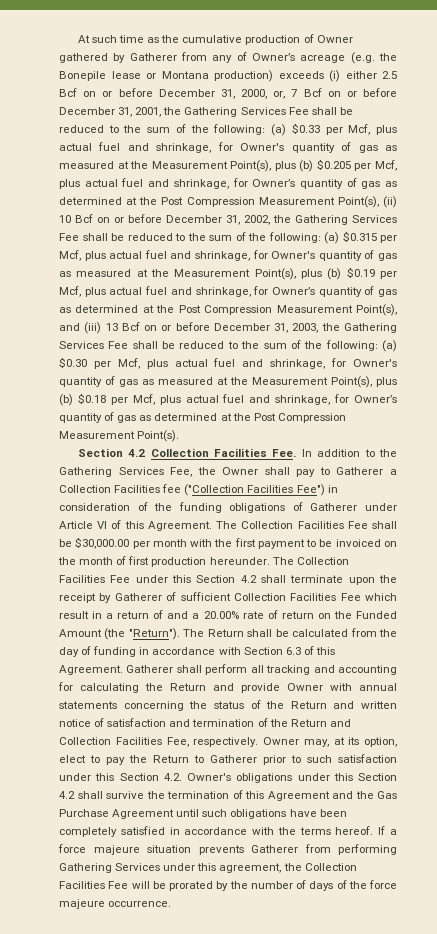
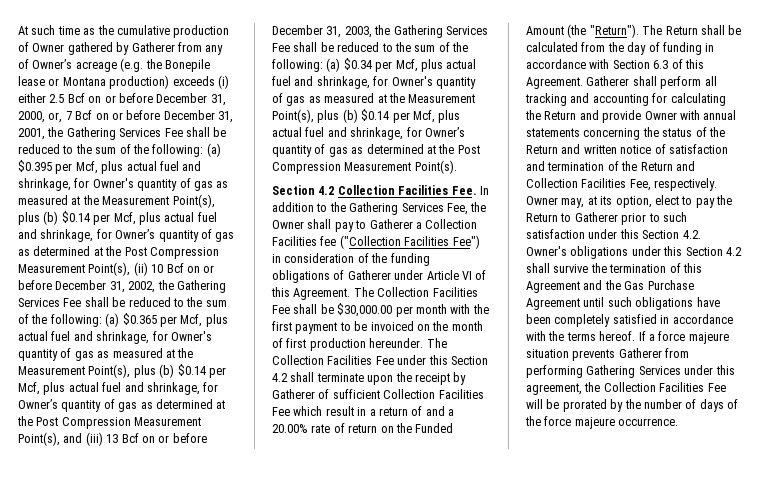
[291,123,320,134] $0.33 -> [18,160,52,172] $0.395
[316,159,351,170] $0.205 -> [61,211,90,223] $0.14
[342,231,377,242] $0.315 -> [122,313,157,325] $0.365
[346,267,375,278] $0.19 -> [177,364,206,376] $0.14
[59,357,87,368] $0.30 -> [343,58,372,70] $0.34
[77,393,106,404] $0.18 -> [361,109,390,121] $0.14

